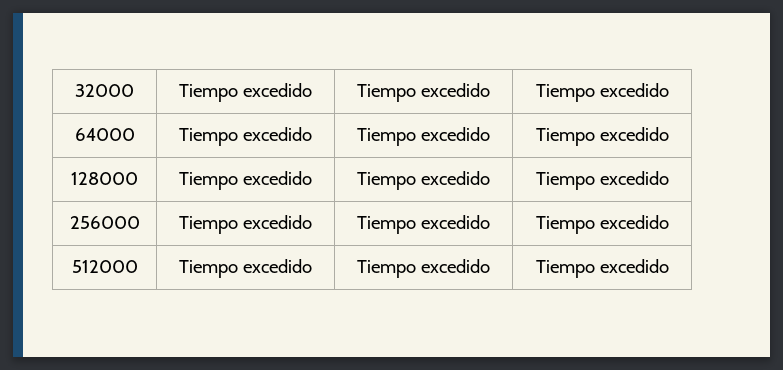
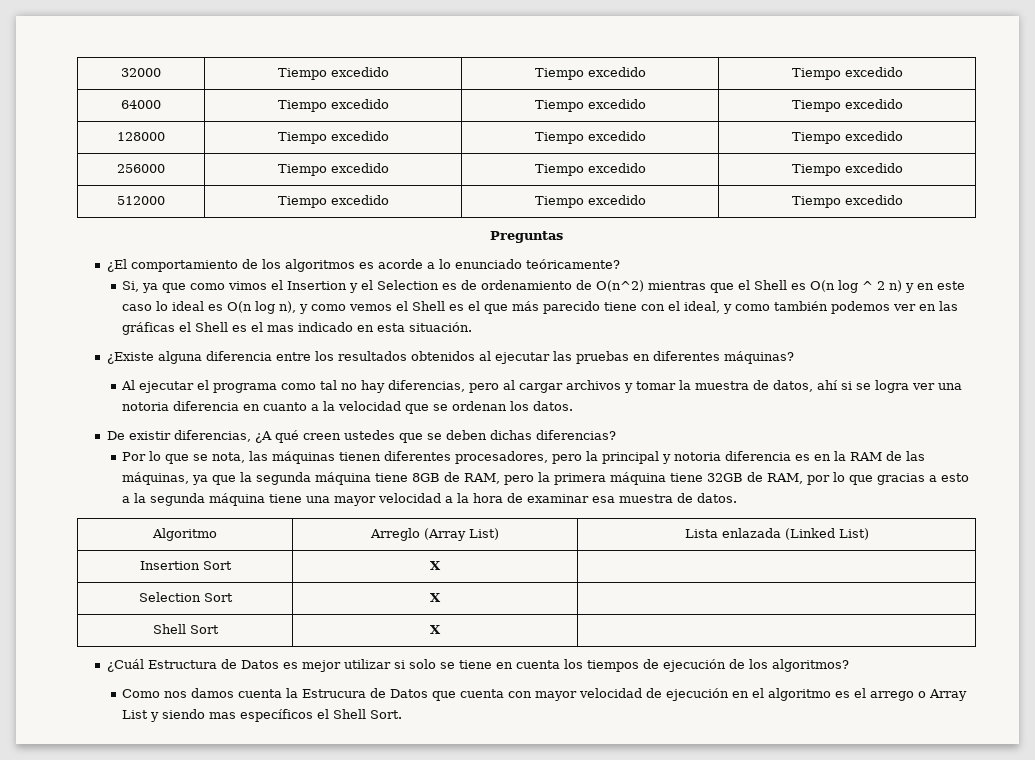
(669, 266) none -> [490,231,563,243] [106,259,620,272] [122,280,966,293] [122,301,959,314] [122,322,473,335] [106,351,794,364] [121,380,963,393] [122,401,574,414] [106,430,616,443] [122,451,926,464] [122,472,970,485] [122,493,738,506] [152,528,217,541] [369,528,499,541] [684,528,869,540] [139,561,232,570] [429,561,441,570] [138,592,233,602] [429,593,441,602] [152,624,219,634] [429,625,441,634] [106,659,849,672] [122,688,968,701] [122,709,403,722] // Preguntas // ¿El comportamiento de los algoritmos es acorde a lo enunciado teóricamente? // Si, ya que como vimos el Insertion y el Selection es de ordenamiento de O(n^2) mientras que el Shell es O(n log ^ 2 n) y en este caso lo ideal es O(n log n), y como vemos el Shell es el que más parecido tiene con el ideal, y como también podemos ver en las gráficas el Shell es el mas indicado en esta situación. // ¿Existe alguna diferencia entre los resultados obtenidos al ejecutar las pruebas en diferentes máquinas? // Al ejecutar el programa como tal no hay diferencias, pero al cargar archivos y tomar la muestra de datos, ahí si se logra ver una notoria diferencia en cuanto a la velocidad que se ordenan los datos. // De existir diferencias, ¿A qué creen ustedes que se deben dichas diferencias? // Por lo que se nota, las máquinas tienen diferentes procesadores, pero la principal y notoria diferencia es en la RAM de las máquinas, ya que la segunda máquina tiene 8GB de RAM, pero la primera máquina tiene 32GB de RAM, por lo que gracias a esto a la segunda máquina tiene una mayor velocidad a la hora de examinar esa muestra de datos. // Algoritmo | Arreglo (Array List) | Lista enlazada (Linked List) // Insertion Sort | X | // Selection Sort | X | // Shell Sort | X | // ¿Cuál Estructura de Datos es mejor utilizar si solo se tiene en cuenta los tiempos de ejecución de los algoritmos? // Como nos damos cuenta la Estrucura de Datos que cuenta con mayor velocidad de ejecución en el algoritmo es el arrego o Array List y siendo mas específicos el Shell Sort.

